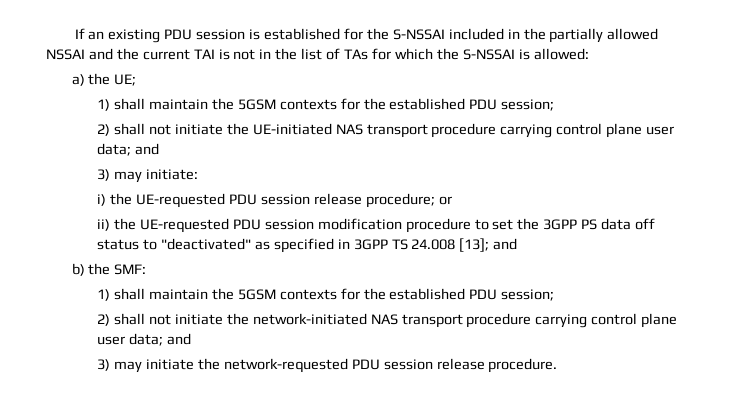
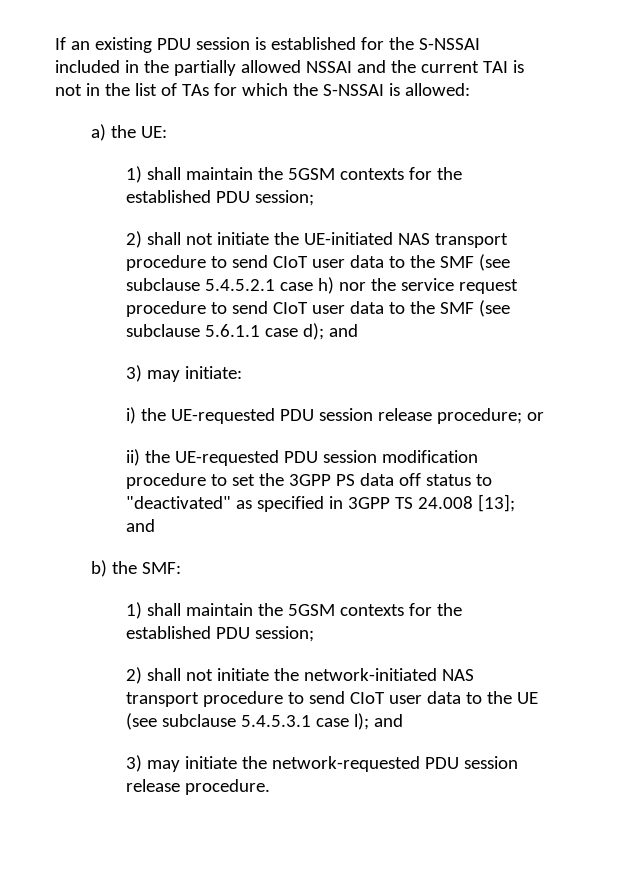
[114,74,137,86] UE; -> [140,126,167,138] UE:
[500,123,675,138] [97,143,132,156] carrying control plane user data; -> [211,254,511,271] [126,277,519,294] [126,300,511,317] [126,323,325,340] to send CIoT user data to the SMF (see subclause 5.4.5.2.1 case h) nor the service request procedure to send CIoT user data to the SMF (see subclause 5.6.1.1 case d);
[535,313,678,328] [97,333,164,346] carrying control plane user data; -> [288,691,539,704] [126,713,370,730] to send CIoT user data to the UE (see subclause 5.4.5.3.1 case l);

